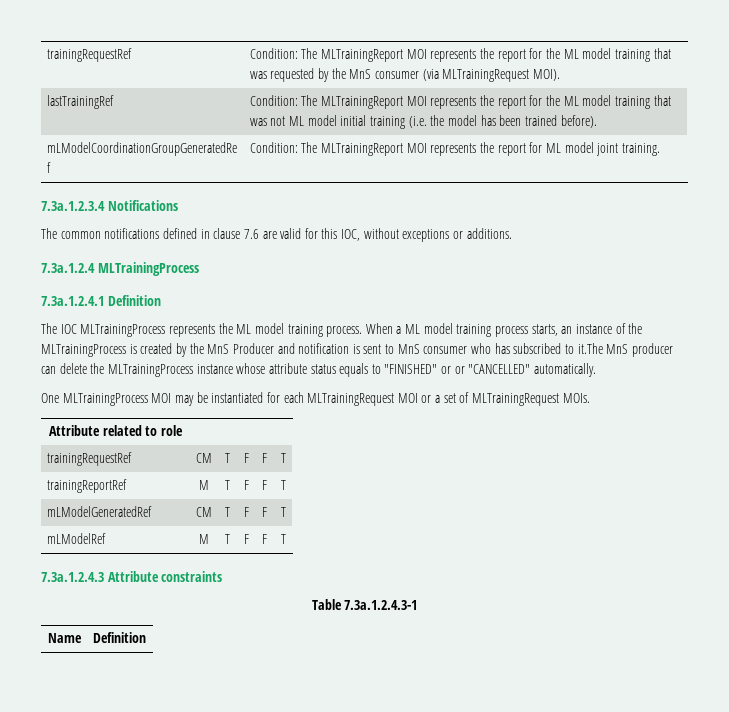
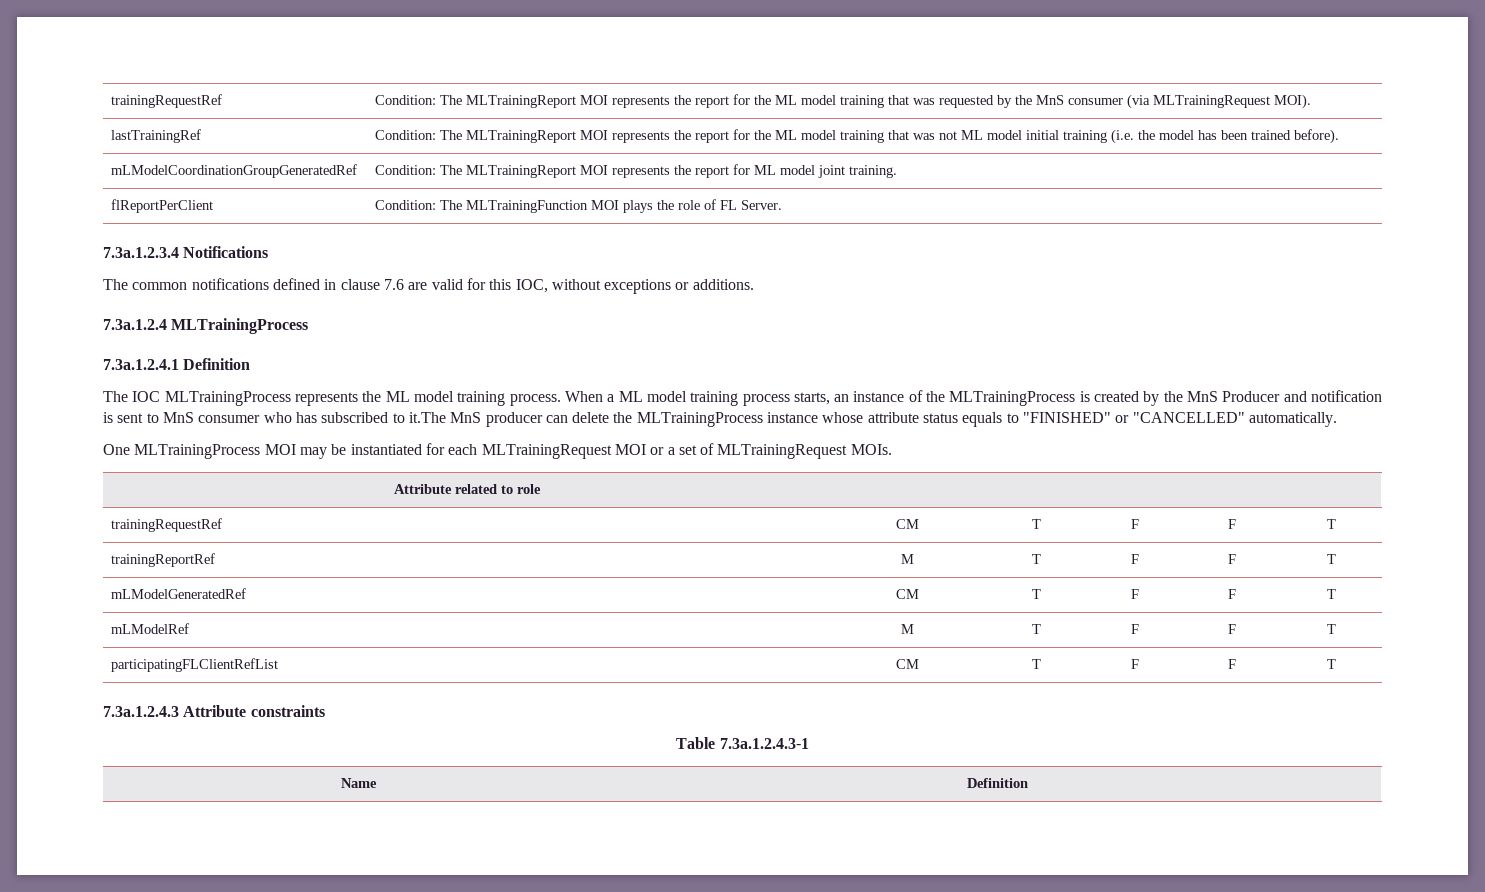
(660, 149) none -> [110,199,213,213] [374,199,782,213] // flReportPerClient | Condition: The MLTrainingFunction MOI plays the role of FL Server.
[454,366,465,374] or -> (1130, 419) none
(286, 539) none -> [110,658,278,672] [896,659,919,669] [1031,659,1041,669] [1131,659,1139,669] [1228,659,1236,669] [1326,659,1336,669] // participatingFLClientRefList | CM | T | F | F | T

